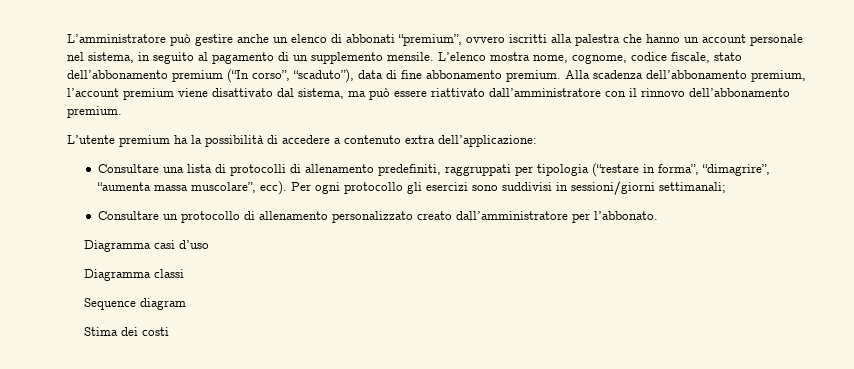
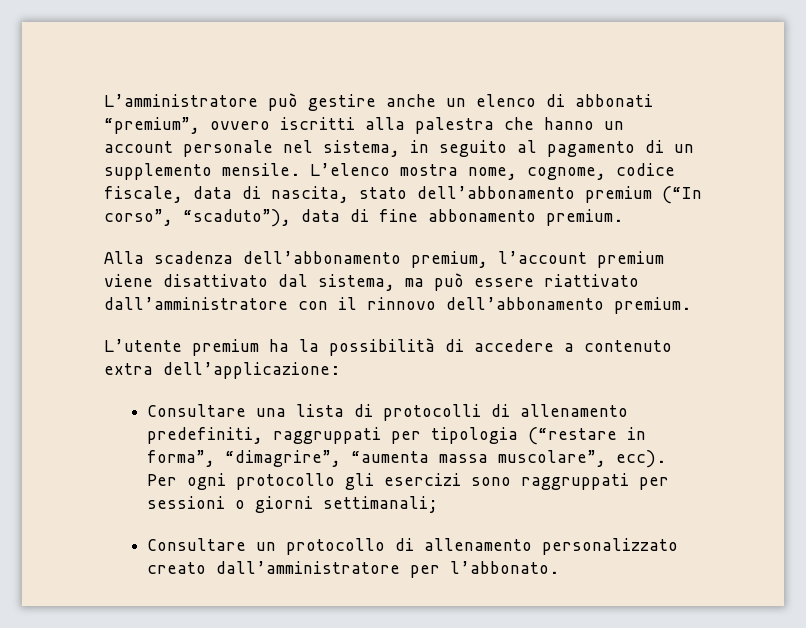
(710, 57) none -> [193,186,349,203] data di nascita,
(561, 76) none -> (623, 217) //
[502,181,656,195] suddivisi in sessioni/giorni -> [521,473,670,490] [147,496,314,513] raggruppati per sessioni o giorni
[83,240,209,252] [83,269,184,281] [83,298,186,310] [83,327,169,336] // Diagramma casi d’uso // Diagramma classi // Sequence diagram // Stima dei costi -> (560, 567) none

